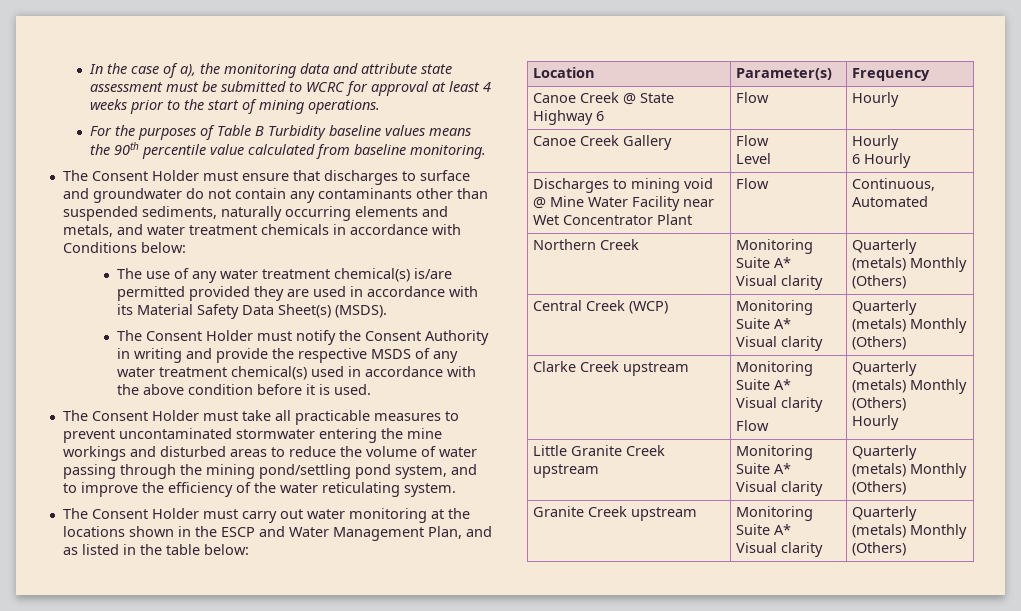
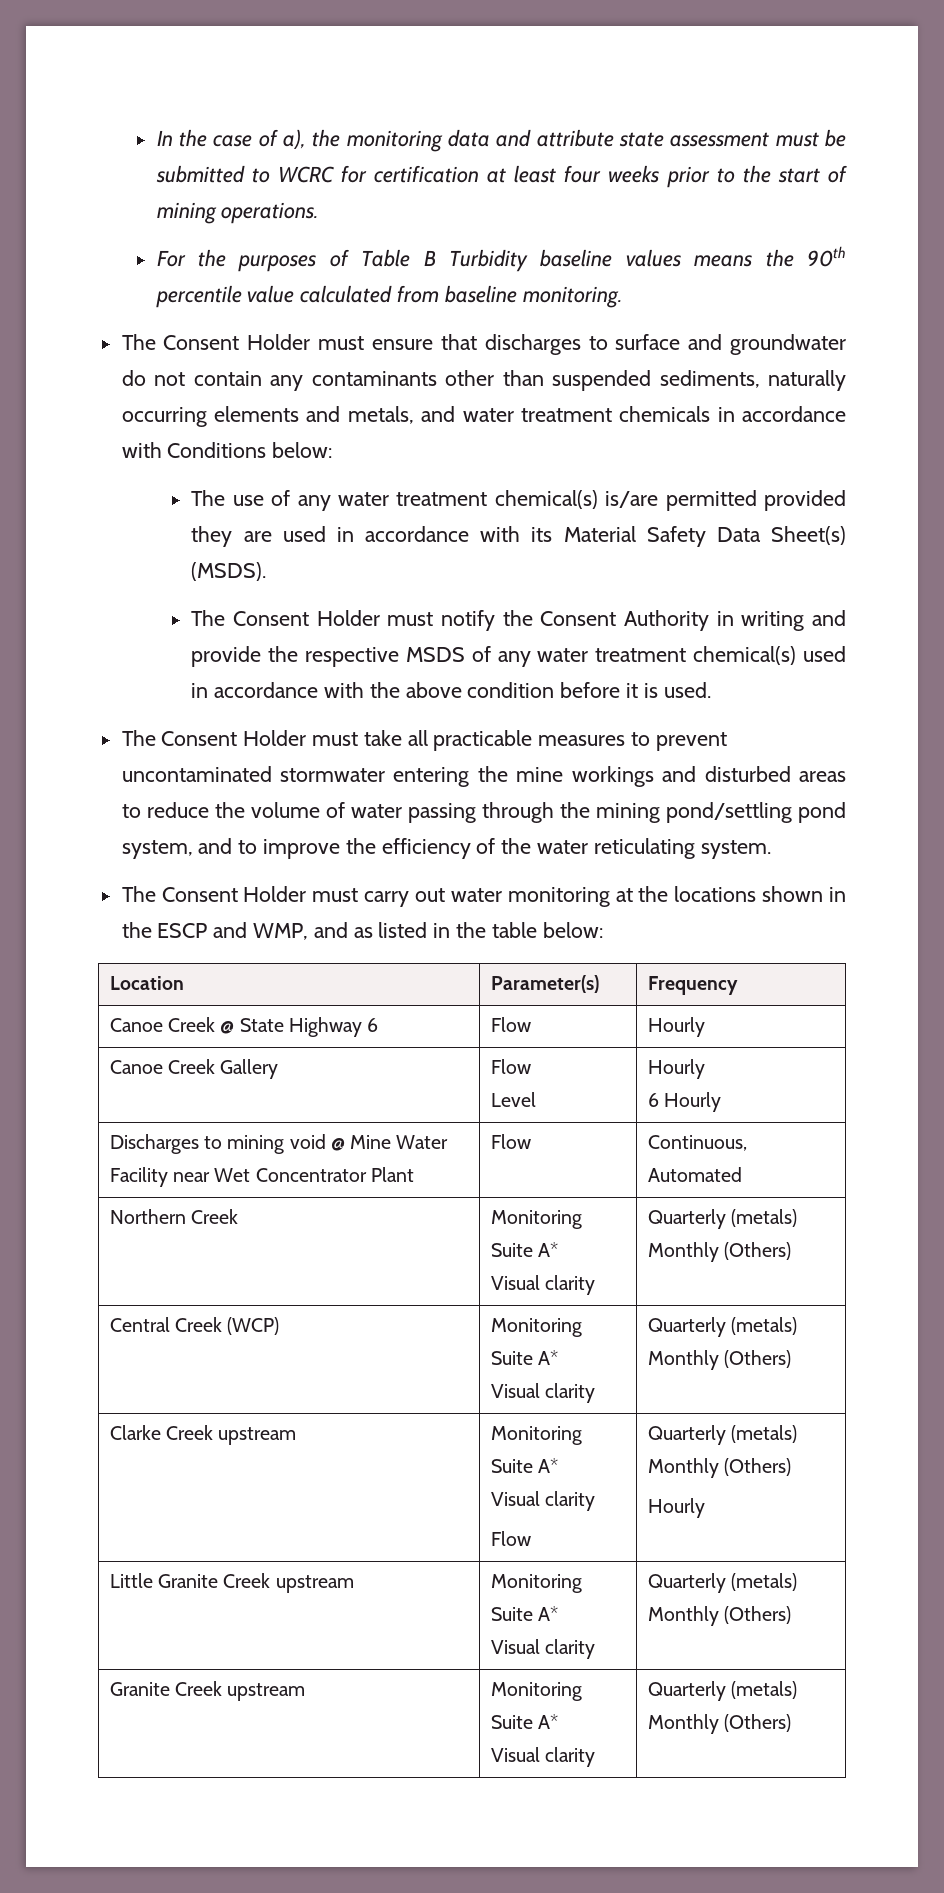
[370,81,429,96] approval -> [373,165,479,183] certification
[482,82,491,92] 4 -> [564,165,602,183] four
[288,526,462,541] Water Management Plan, -> [253,923,309,940] WMP,

